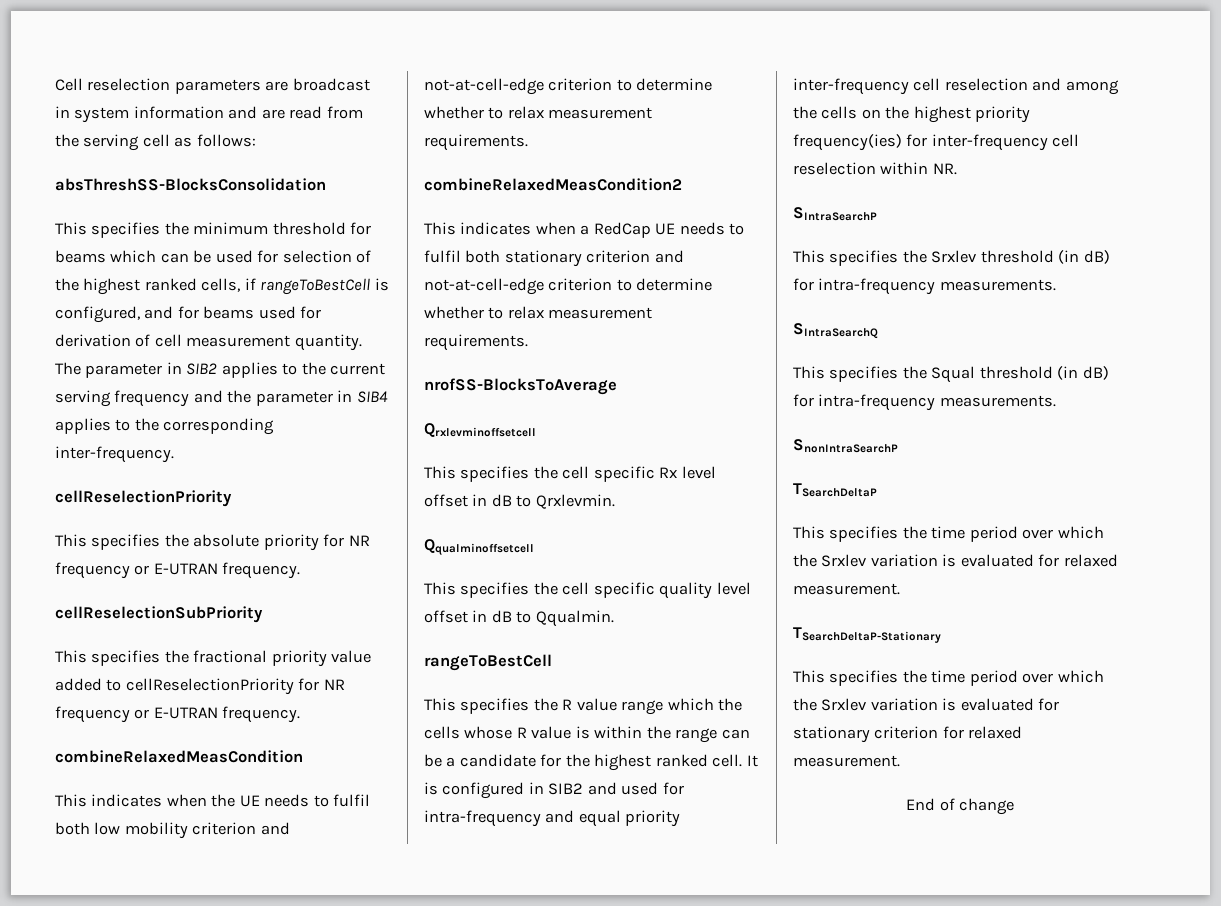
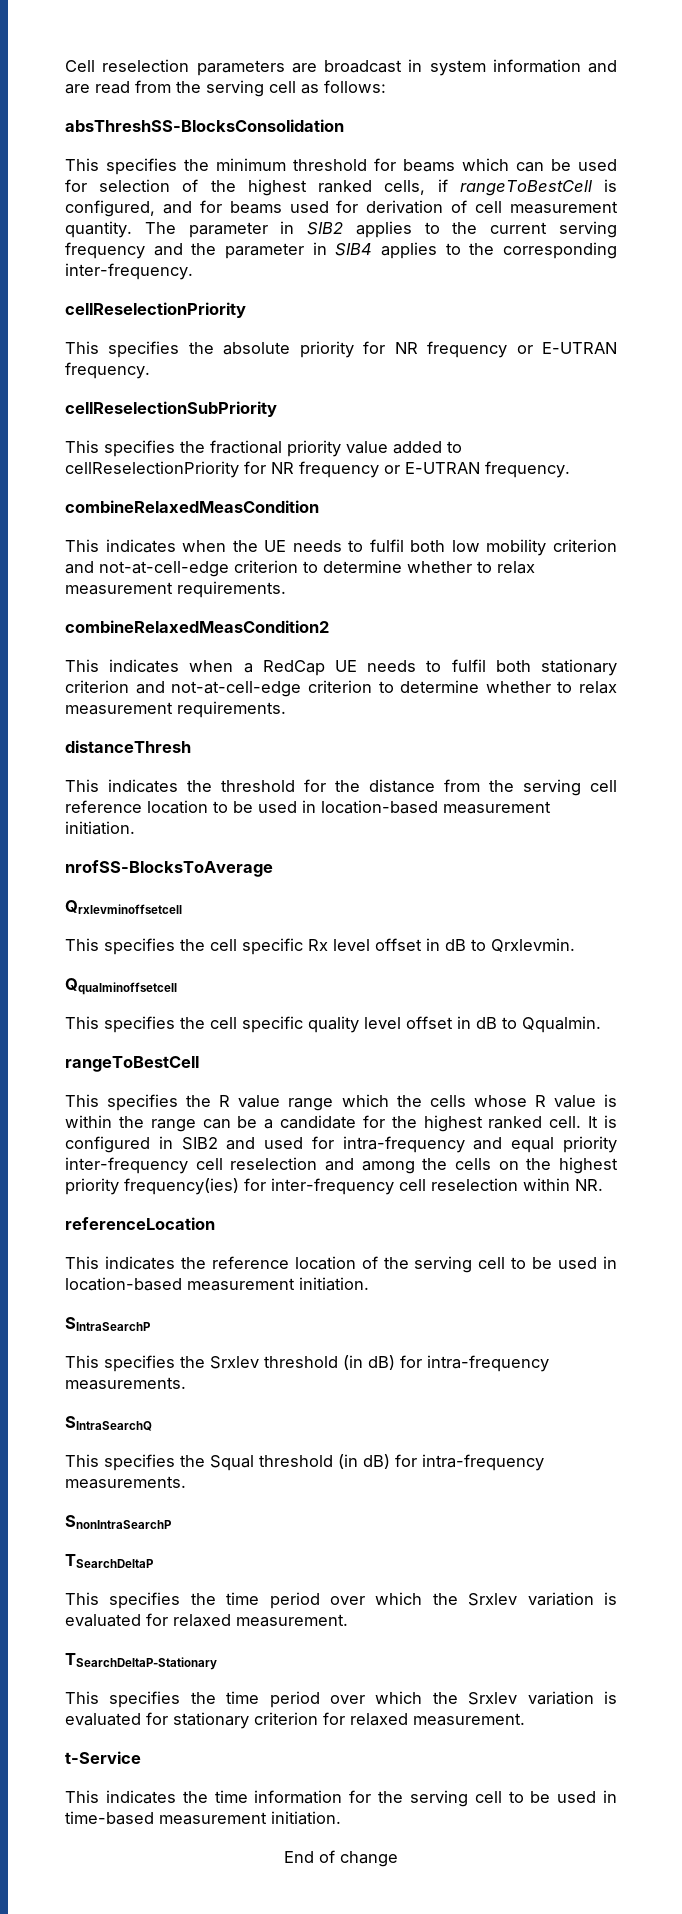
(528, 342) none -> [65,740,191,753] [65,779,617,796] [65,800,551,814] [65,821,135,835] // distanceThresh // This indicates the threshold for the distance from the serving cell reference location to be used in location-based measurement initiation.
(957, 169) none -> [65,1217,215,1230] [65,1256,618,1273] [65,1277,369,1291] // referenceLocation // This indicates the reference location of the serving cell to be used in location-based measurement initiation.
(900, 761) none -> [65,1751,141,1764] [65,1790,617,1807] [65,1811,341,1825] // t-Service // This indicates the time information for the serving cell to be used in time-based measurement initiation.

